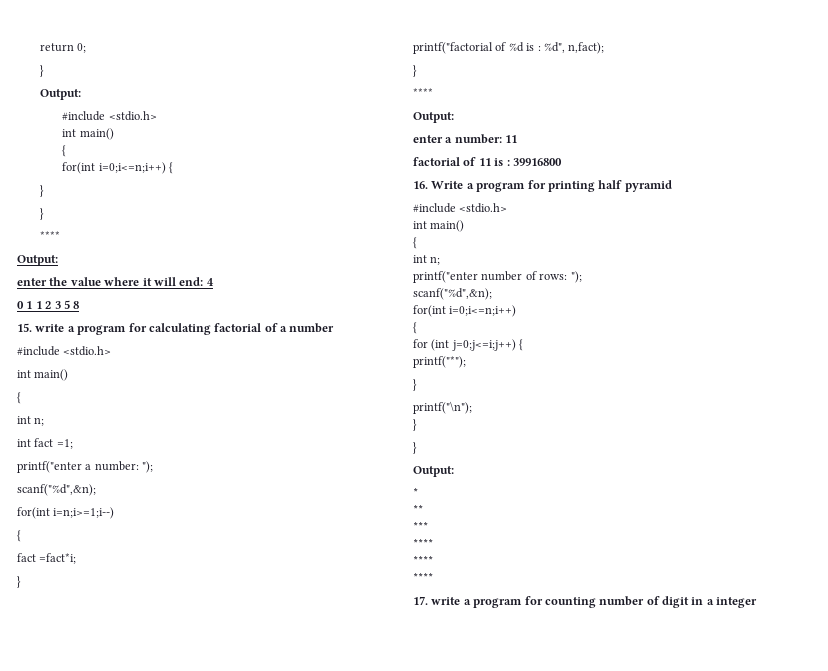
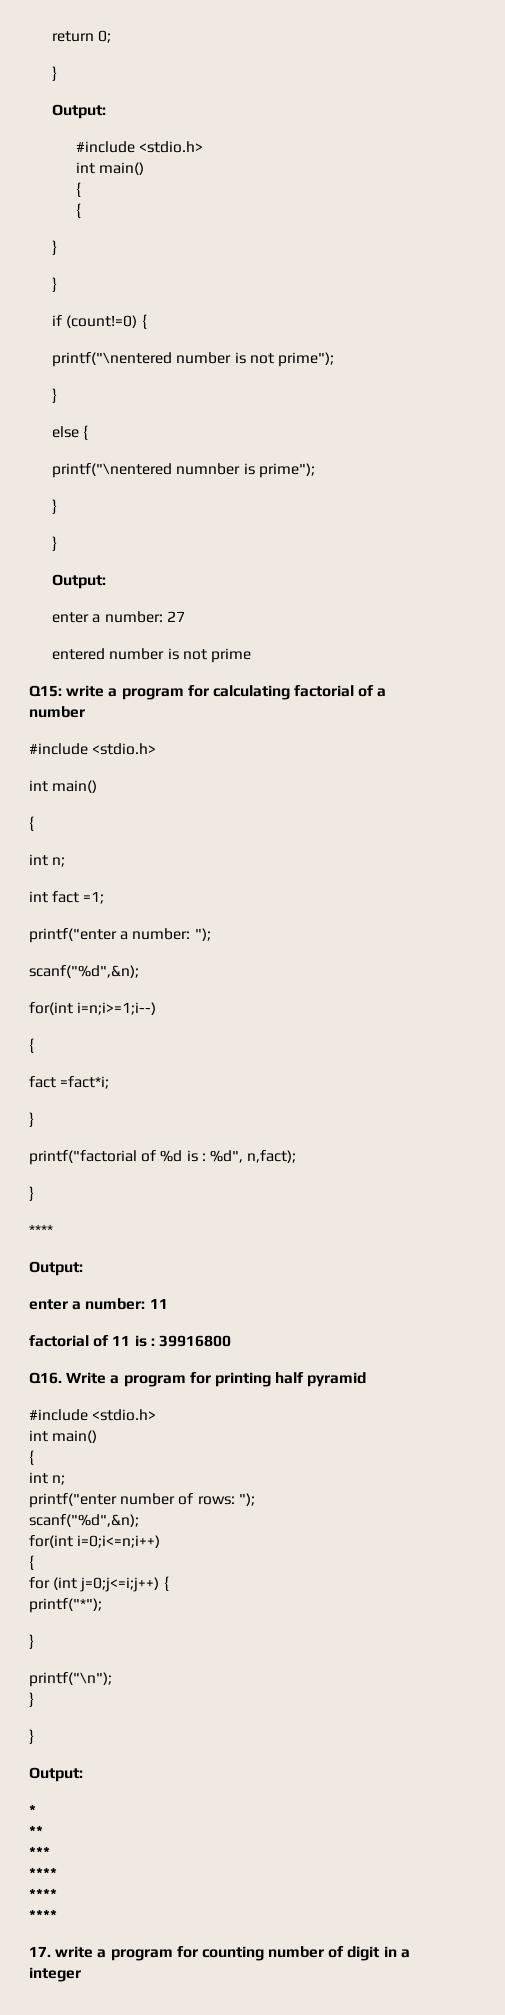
[62,162,166,174] for(int i=0;i<=n;i++) -> (81, 189) none
[39,231,60,240] [17,255,58,266] [17,277,214,286] [17,300,80,309] [17,323,32,332] **** // Output: // enter the value where it will end: 4 // 0 1 1 2 3 5 8 // 15. -> [52,314,147,329] [52,352,335,367] [52,388,58,403] [52,425,89,440] [52,463,315,478] [52,499,58,514] [52,536,58,551] [52,574,107,589] [52,611,185,623] [52,648,252,663] [29,685,62,697] if (count!=0) { // printf("\nentered number is not prime"); // } // else { // printf("\nentered numnber is prime"); // } // } // Output: // enter a number: 27 // entered number is not prime // Q15:
[413,181,428,189] 16. -> [29,1372,62,1384] Q16.

